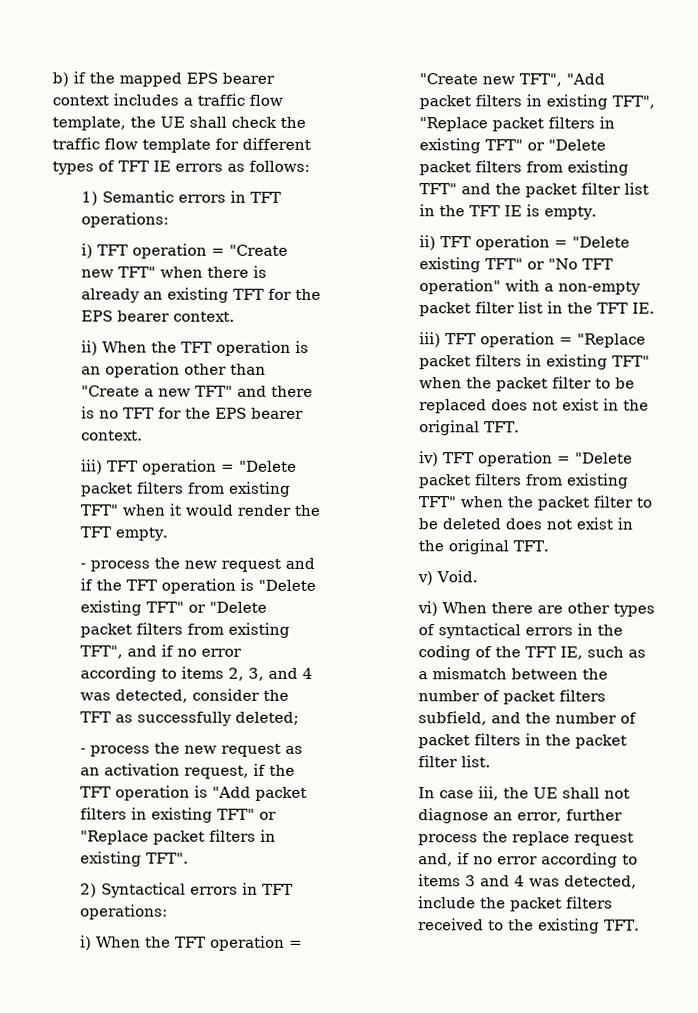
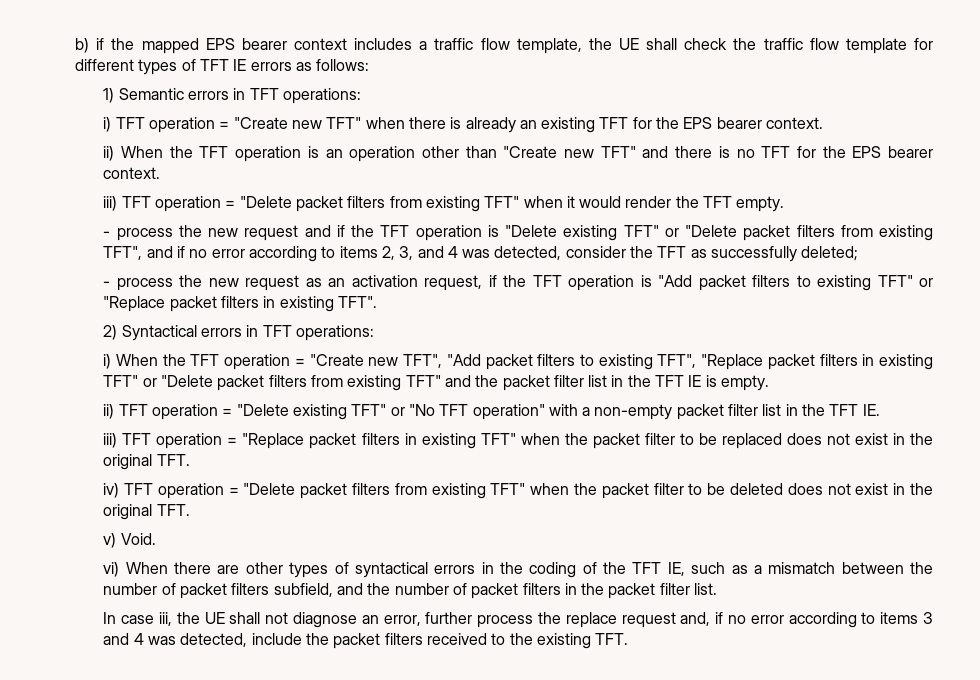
[143,388,154,397] a -> (558, 152) none
[130,807,147,820] in -> [796,275,811,287] to
[525,94,542,107] in -> [579,354,594,366] to

